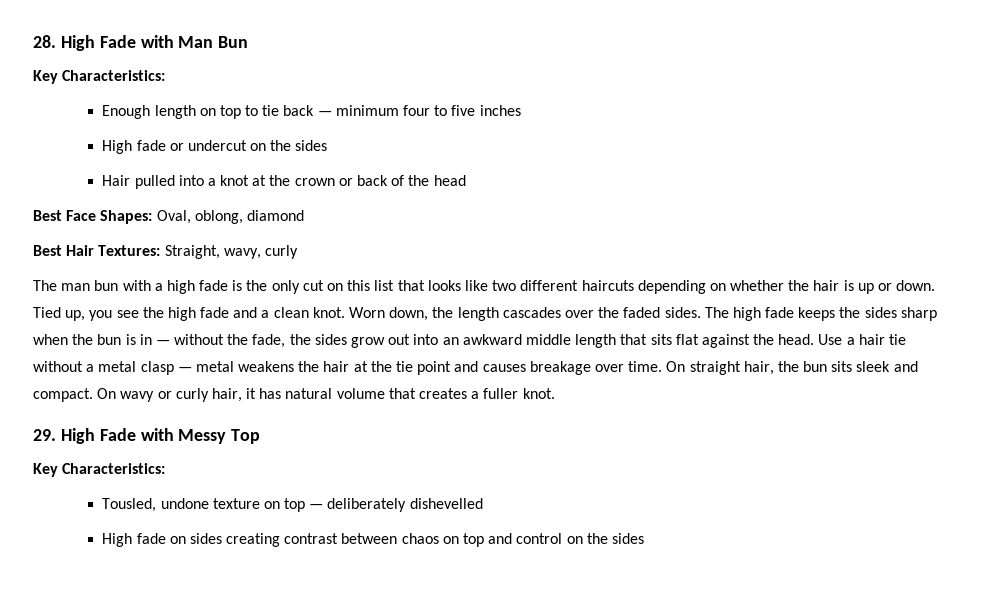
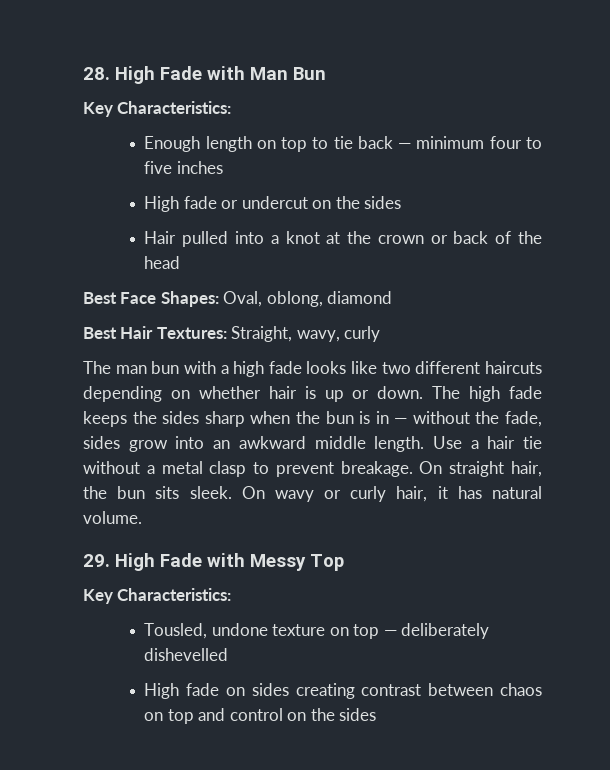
[232,280,425,294] is the only cut on this list that -> (302, 367) none
[788,280,810,291] the -> (261, 392) none
[33,307,701,321] Tied up, you see the high fade and a clean knot. Worn down, the length cascades over the faded sides. -> (424, 392) none
[289,334,311,345] the -> (542, 419) none
[388,334,411,345] out -> (168, 446) none
[575,334,815,348] length that sits flat against the head. -> [374,436,425,452] length.
[177,361,663,375] — metal weakens the hair at the tie point and causes breakage over time. -> [253,461,413,477] to prevent breakage.
[856,361,918,372] [33,388,93,402] sleek and compact. -> [189,486,232,499] sleek.
[336,388,555,399] volume that creates a fuller knot. -> [83,511,142,524] volume.

